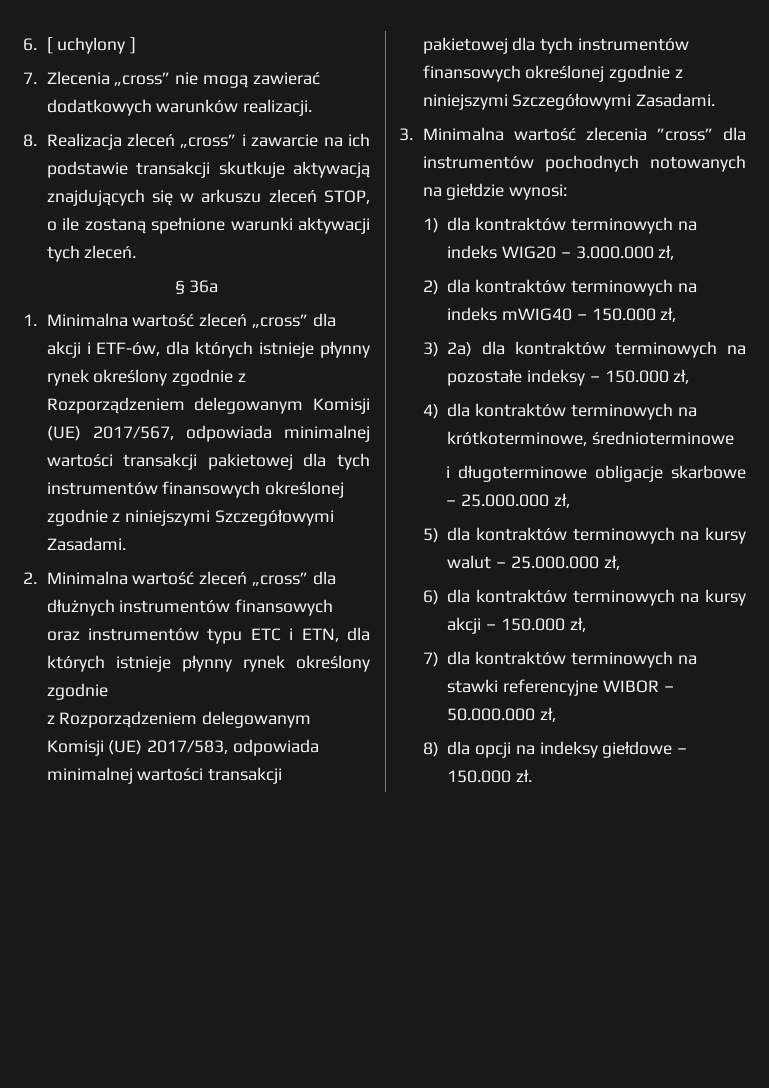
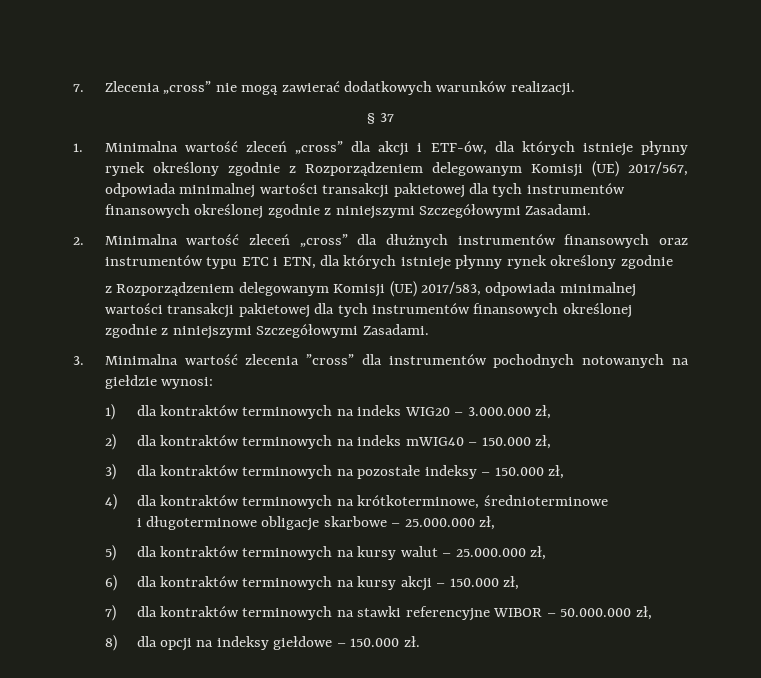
[23,37,137,54] 6. [ uchylony ] // -> (73, 88) none
[23,133,370,150] [46,161,371,178] [46,189,370,206] [46,217,370,234] [46,245,137,262] // 8. Realizacja zleceń „cross” i zawarcie na ich podstawie transakcji skutkuje aktywacją znajdujących się w arkuszu zleceń STOP, o ile zostaną spełnione warunki aktywacji tych zleceń. -> (575, 88) none
[189,280,219,293] 36a -> [379,113,394,122] 37
[447,342,473,357] 2a) -> (116, 472) none

